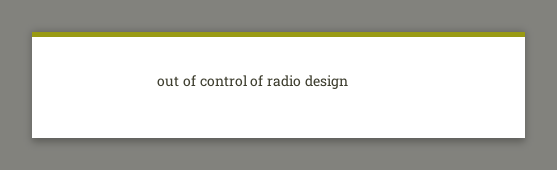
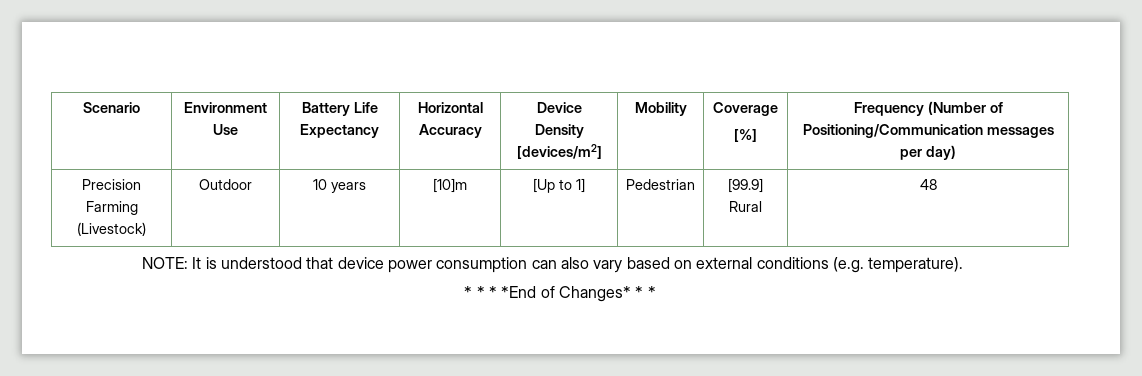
[156,75,348,89] out of control of radio design -> [83,102,140,113] [184,102,267,113] [213,124,238,135] [301,102,378,116] [300,124,379,138] [417,102,483,113] [418,124,482,138] [536,102,582,113] [534,124,584,138] [516,144,602,159] [634,102,687,116] [713,102,778,116] [734,129,757,142] [853,101,1003,116] [802,124,1054,138] [900,145,956,160] [82,179,141,190] [85,201,138,215] [77,222,146,236] [199,179,252,190] [313,179,367,193] [433,178,468,193] [533,178,585,193] [626,179,695,190] [728,178,763,193] [729,201,762,212] [919,179,937,190] [142,257,964,273] [464,286,656,302] Scenario | Environment Use | Battery Life Expectancy | Horizontal Accuracy | Device // Density [devices/m2] | Mobility | Coverage // [%] | Frequency (Number of Positioning/Communication messages per day) // Precision Farming (Livestock) | Outdoor | 10 years | [10]m | [Up to 1] | Pedestrian | [99.9] Rural | 48 // NOTE: It is understood that device power consumption can also vary based on external conditions (e.g. temperature). // * * * *End of Changes* * *

